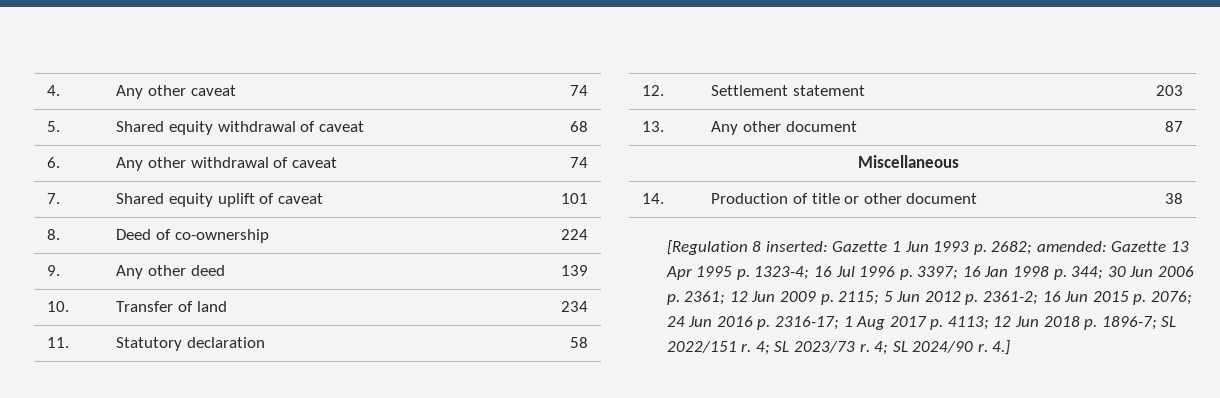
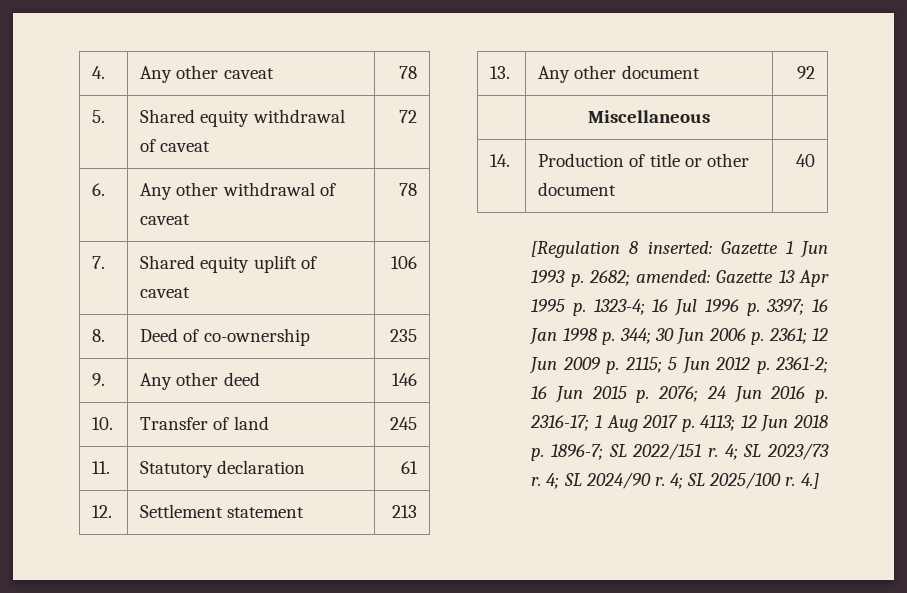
[569,85,588,96] 74 -> [398,66,417,79] 78
[569,121,588,132] 68 -> [398,110,417,123] 72
[569,157,588,168] 74 -> [398,183,417,196] 78
[560,193,588,204] 101 -> [390,256,417,269] 106
[560,229,588,240] 224 -> [389,329,417,342] 235
[560,265,588,276] 139 -> [391,373,417,386] 146
[560,301,588,312] 234 -> [389,417,417,430] 245
[569,337,588,348] 58 -> [400,461,418,474] 61
[1155,85,1183,96] 203 -> [391,505,417,518] 213
[1164,121,1183,132] 87 -> [796,66,815,79] 92
[1164,193,1183,204] 38 -> [795,154,815,167] 40
(988, 347) none -> [669,472,796,489] 4; SL 2025/100 r.

